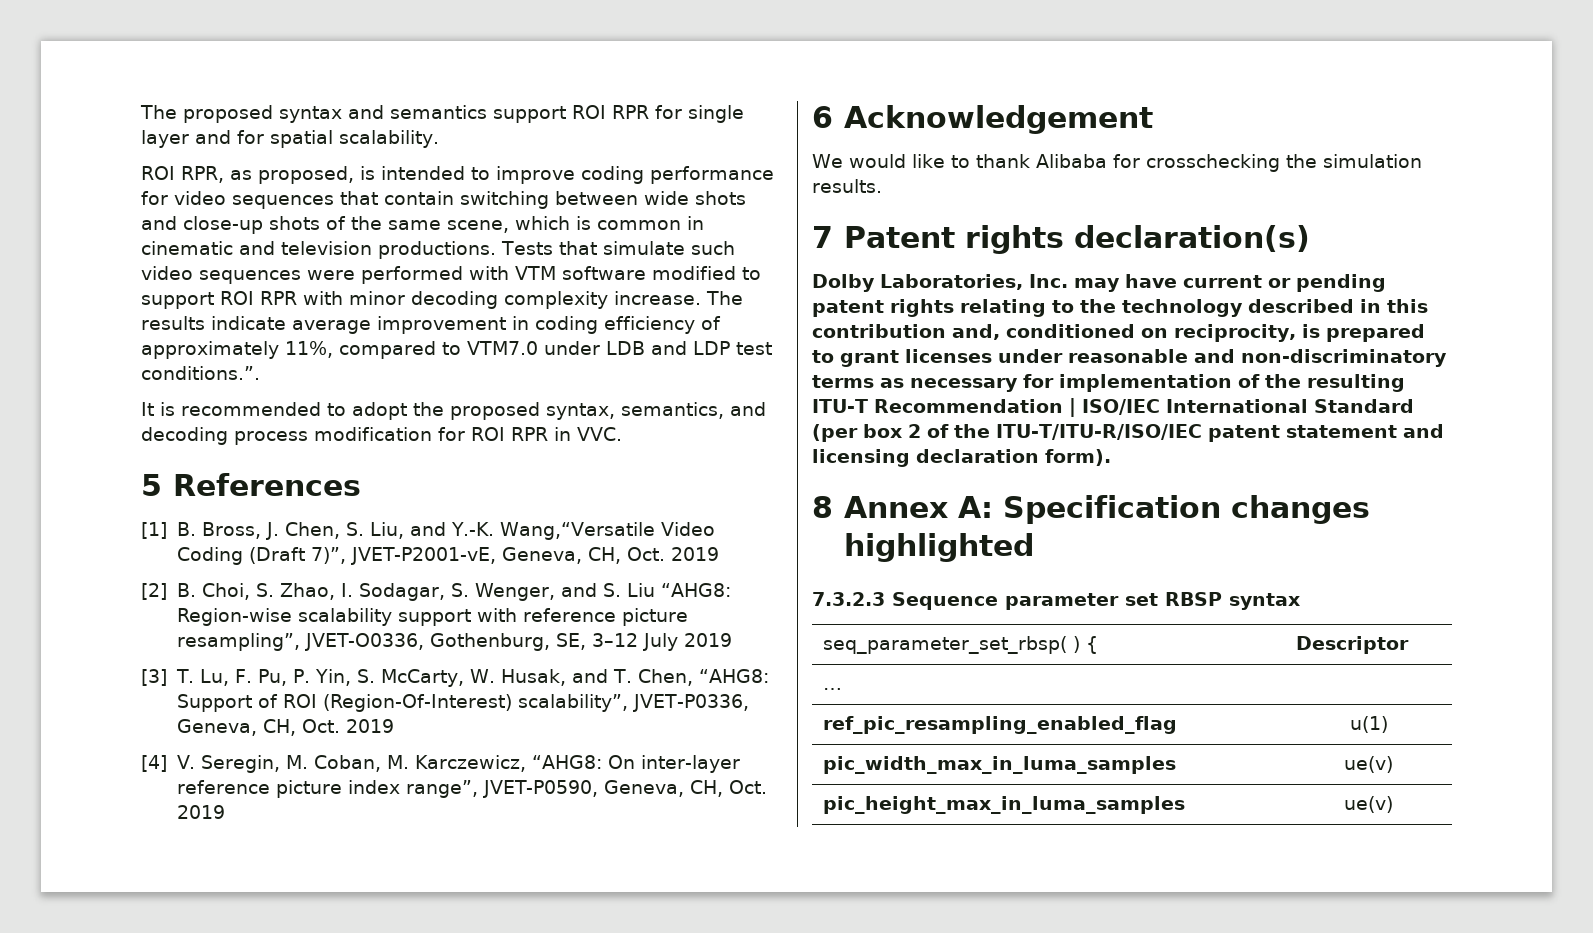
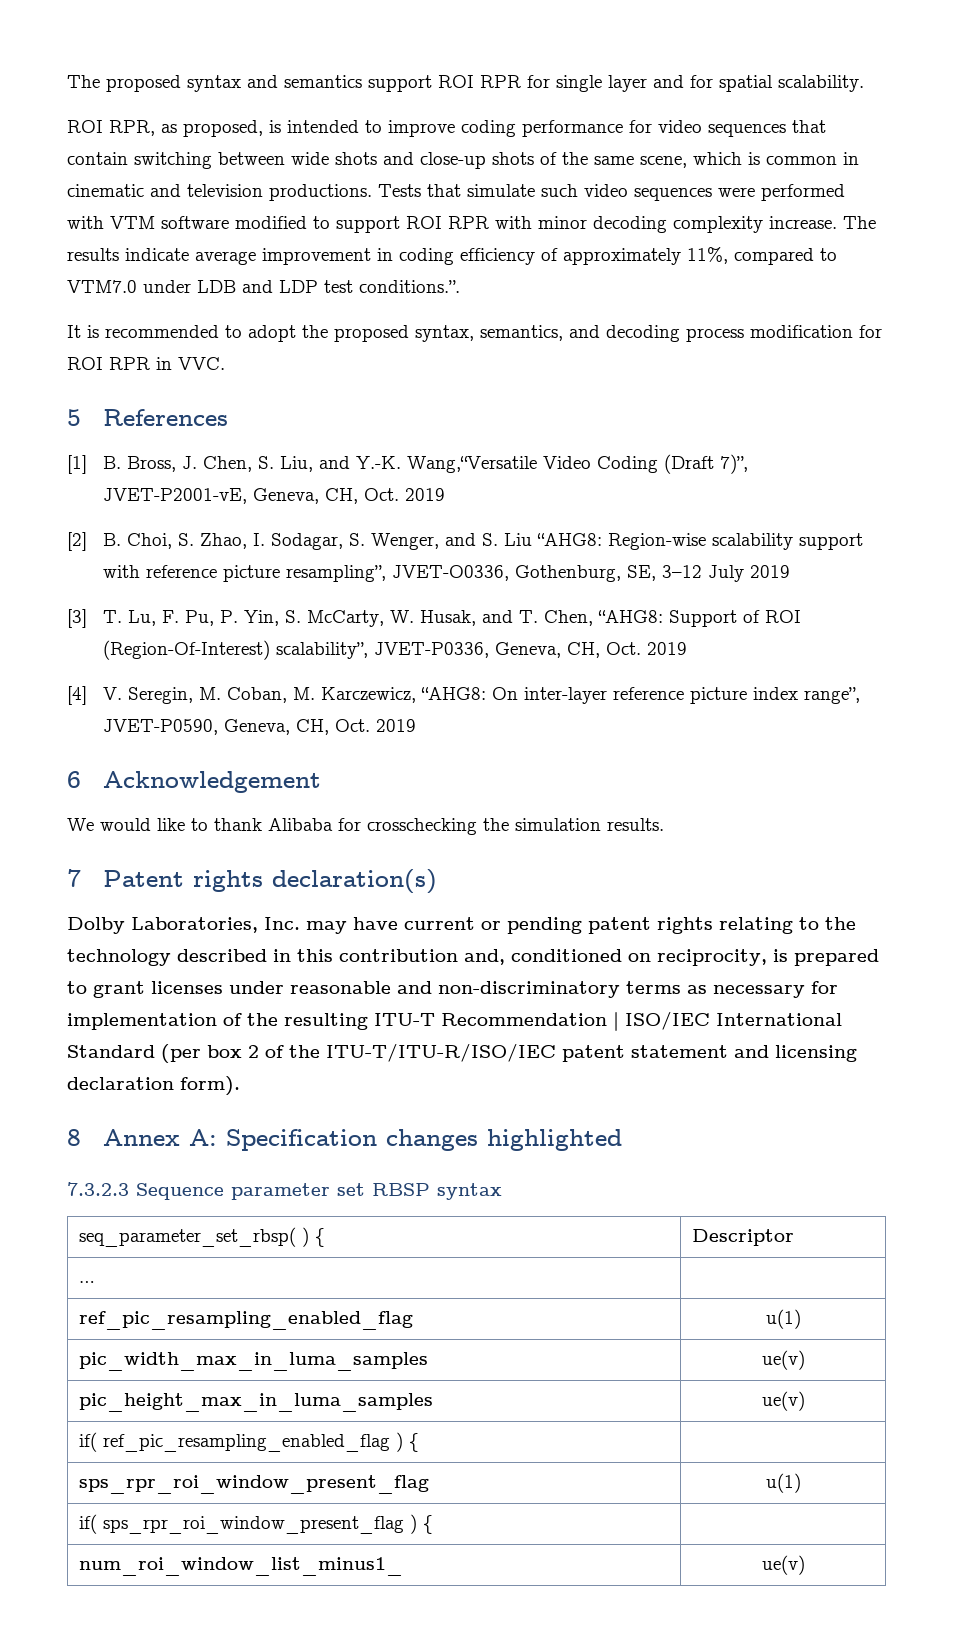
(1393, 804) none -> [79,1432,420,1452] [79,1475,430,1494] [765,1473,801,1493] [79,1514,434,1534] [79,1557,404,1576] [761,1555,805,1575] // if( ref_pic_resampling_enabled_flag ) { | // sps_rpr_roi_window_present_flag | u(1) // if( sps_rpr_roi_window_present_flag ) { | // num_roi_window_list_minus1_ | ue(v)

